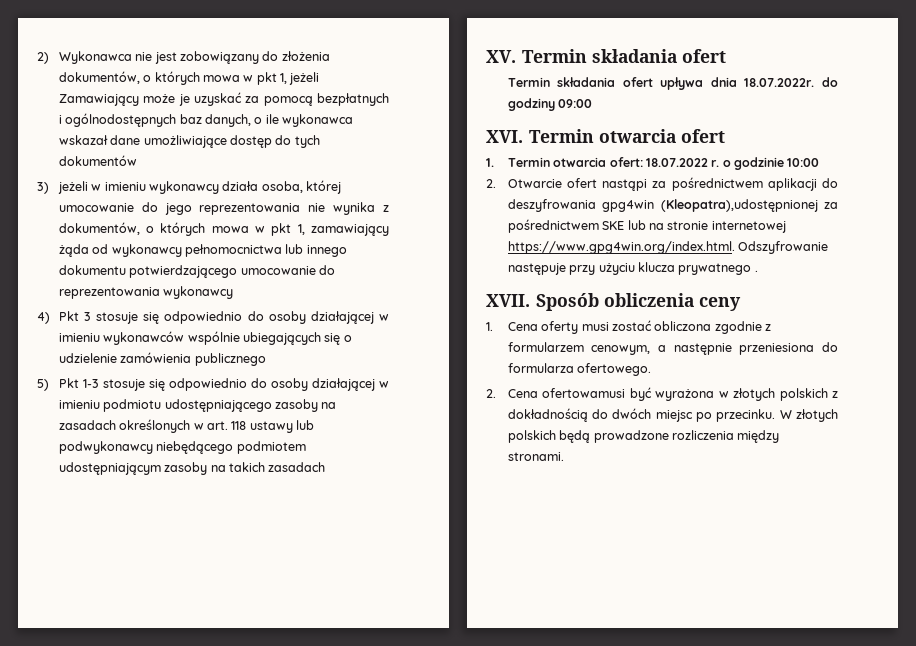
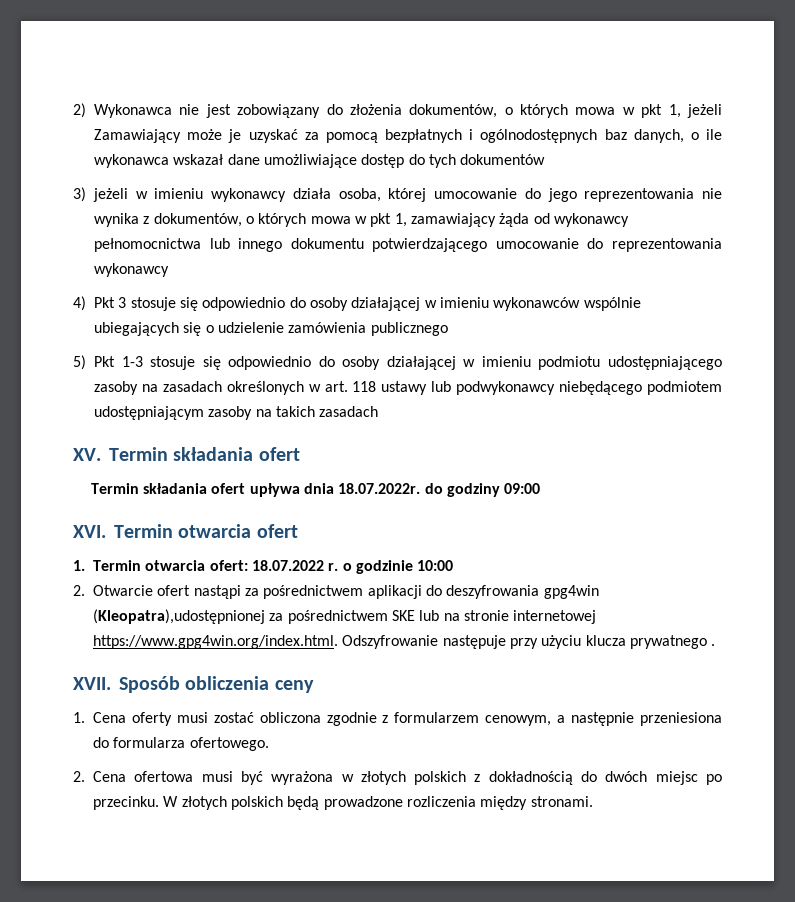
[542,388,626,398] ofertowamusi -> [134,771,233,782] ofertowa musi

